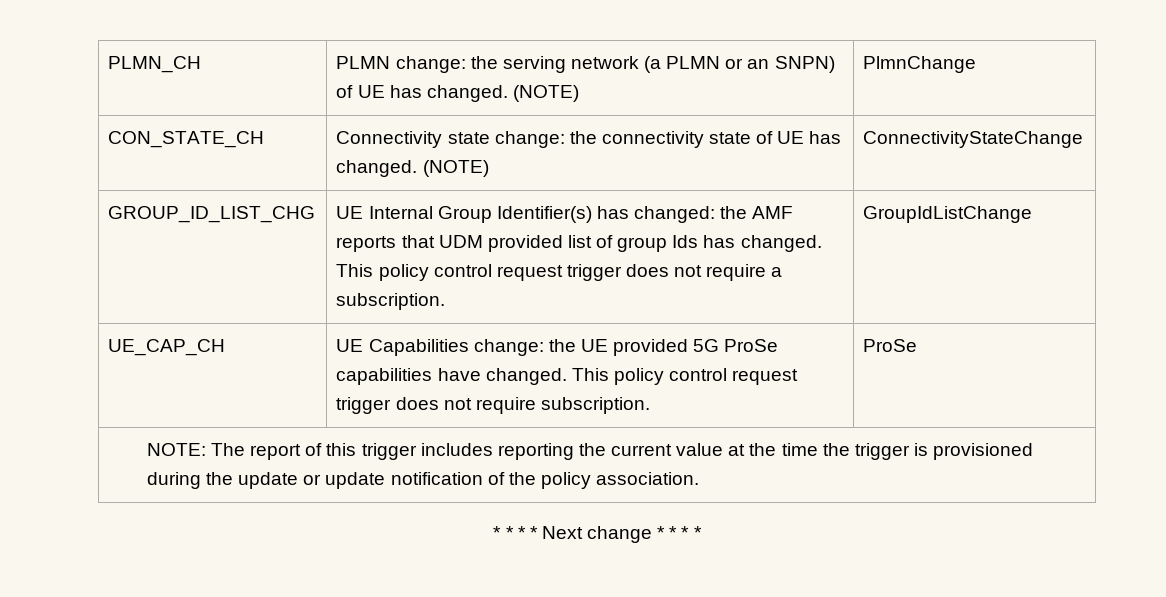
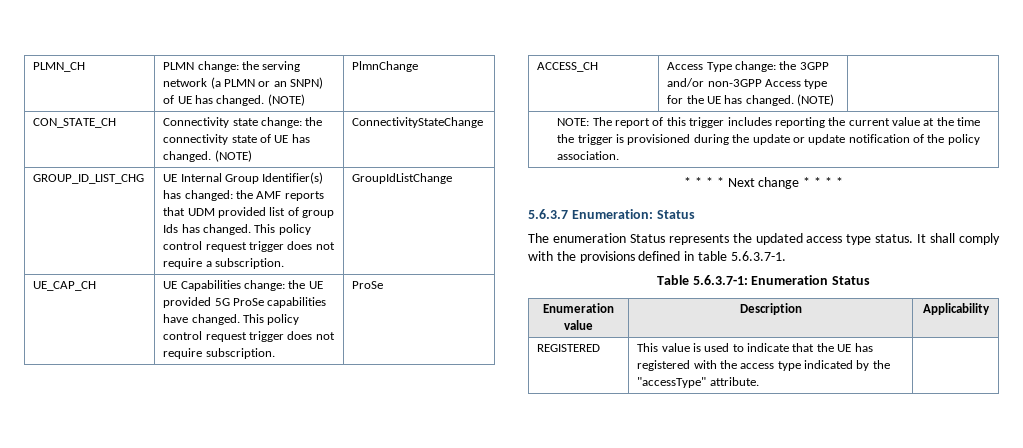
(918, 345) none -> [537,62,599,72] [667,61,829,72] [667,78,828,89] [667,94,835,106] // ACCESS_CH | Access Type change: the 3GPP and/or non-3GPP Access type for the UE has changed. (NOTE) |
(702, 532) none -> [528,209,695,219] [528,233,1000,245] [528,251,786,263] [656,275,871,285] [543,303,614,313] [564,320,593,330] [739,303,802,315] [922,303,990,315] [537,344,601,352] [637,343,873,352] [637,360,890,371] [637,377,759,388] // 5.6.3.7 Enumeration: Status // The enumeration Status represents the updated access type status. It shall comply with the provisions defined in table 5.6.3.7-1. // Table 5.6.3.7-1: Enumeration Status // Enumeration value | Description | Applicability // REGISTERED | This value is used to indicate that the UE has registered with the access type indicated by the "accessType" attribute. |

